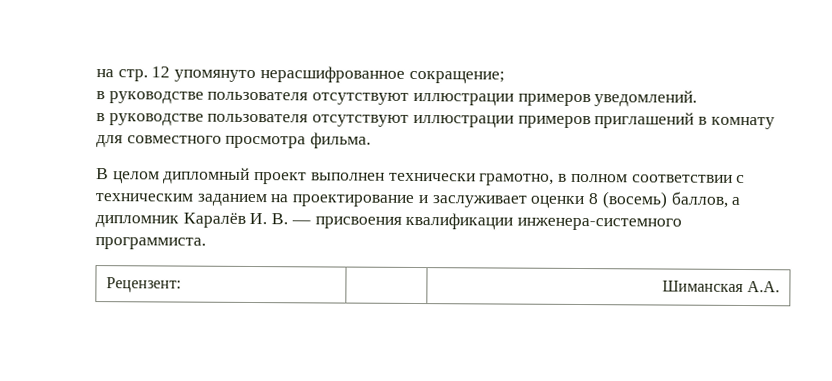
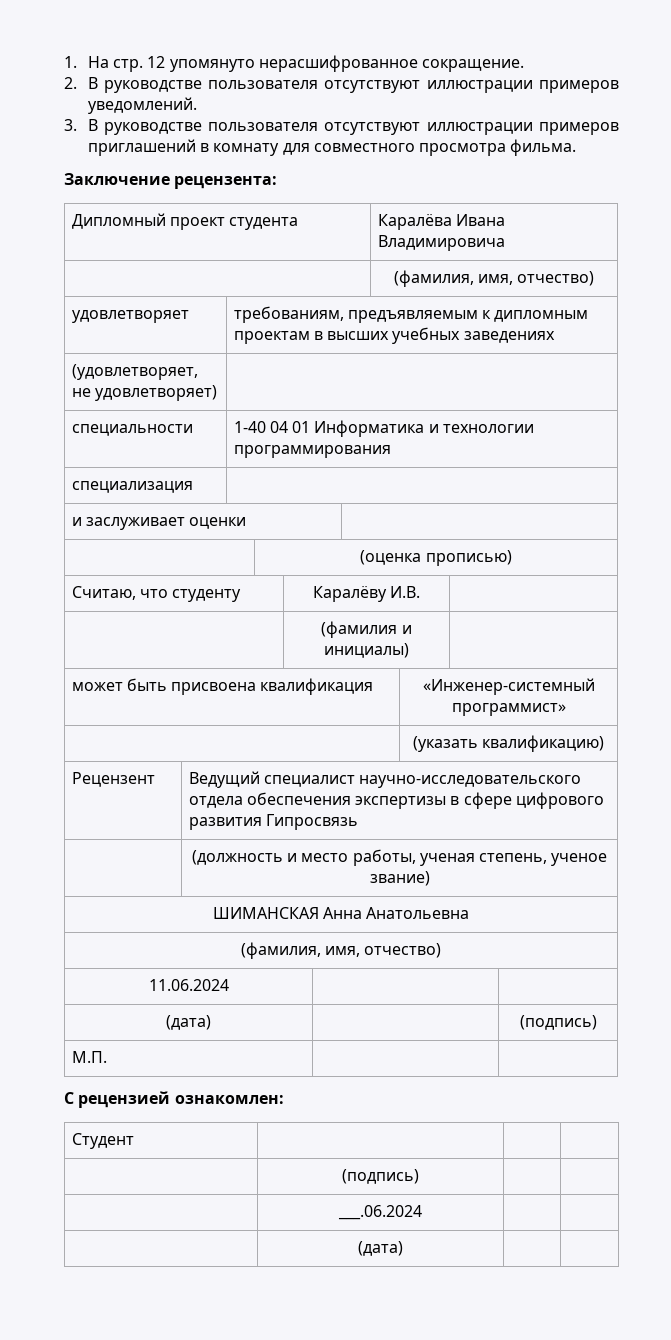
[96,69,114,78] на -> [64,56,109,68] 1. На
[408,70,505,84] [96,91,105,100] сокращение; // в -> [422,59,525,72] [64,77,98,89] сокращение. // 2. В
[96,113,105,122] в -> [64,119,98,131] 3. В
[96,167,746,186] [95,191,741,209] [95,212,683,231] [95,237,206,250] [106,277,182,293] [662,280,780,293] В целом дипломный проект выполнен технически грамотно, в полном соответствии с техническим заданием на проектирование и заслуживает оценки 8 (восемь) баллов, а дипломник Каралёв И. В. — присвоения квалификации инженера-системного программиста. // Рецензент: | | Шиманская А.А. -> [64,173,278,189] [71,213,299,230] [377,213,505,230] [377,235,505,251] [393,270,595,287] [71,310,189,323] [233,306,589,323] [233,327,555,344] [71,364,198,380] [71,385,217,401] [71,424,193,436] [233,420,535,437] [233,445,391,458] [71,481,193,493] [71,517,247,530] [360,550,512,566] [71,586,242,602] [312,585,421,602] [321,621,412,638] [324,643,409,658] [71,678,374,695] [422,678,595,695] [451,703,566,716] [412,735,605,752] [71,772,155,787] [188,771,582,788] [188,792,605,809] [188,814,358,830] [191,849,608,866] [369,871,430,886] [212,907,470,919] [240,942,442,959] [148,979,229,991] [166,1015,211,1030] [519,1015,597,1030] [71,1051,107,1063] [64,1091,284,1108] [71,1133,134,1149] [342,1169,419,1184] [338,1205,422,1220] [358,1241,403,1256] Заключение рецензента: // Дипломный проект студента | Каралёва Ивана Владимировича // | (фамилия, имя, отчество) // удовлетворяет | требованиям, предъявляемым к дипломным проектам в высших учебных заведениях // (удовлетворяет, не удовлетворяет) | // специальности | 1-40 04 01 Информатика и технологии программирования // специализация | // и заслуживает оценки | // | (оценка прописью) // Считаю, что студенту | Каралёву И.В. | // | (фамилия и инициалы) | // может быть присвоена квалификация | «Инженер-системный программист» // | (указать квалификацию) // Рецензент | Ведущий специалист научно-исследовательского отдела обеспечения экспертизы в сфере цифрового развития Гипросвязь // | (должность и место работы, ученая степень, ученое звание) // ШИМАНСКАЯ Анна Анатольевна // (фамилия, имя, отчество) // 11.06.2024 | | // (дата) | | (подпись) // М.П. | | // С рецензией ознакомлен: // Студент | | | // | (подпись) | | // | ___.06.2024 | | // | (дата) | |

